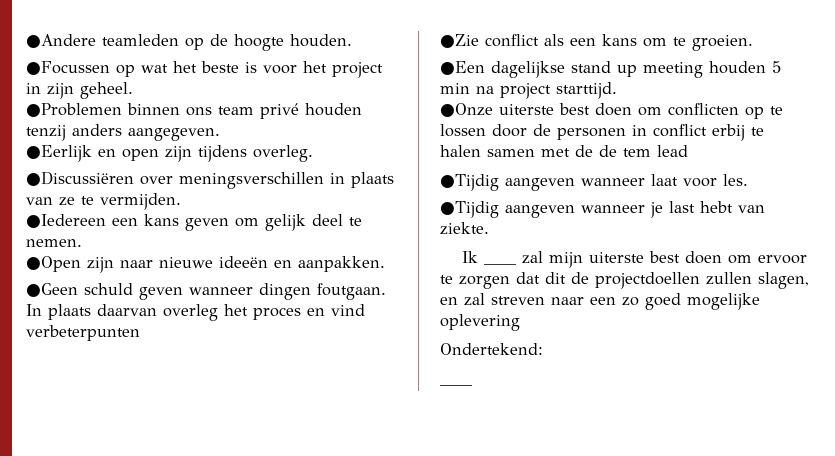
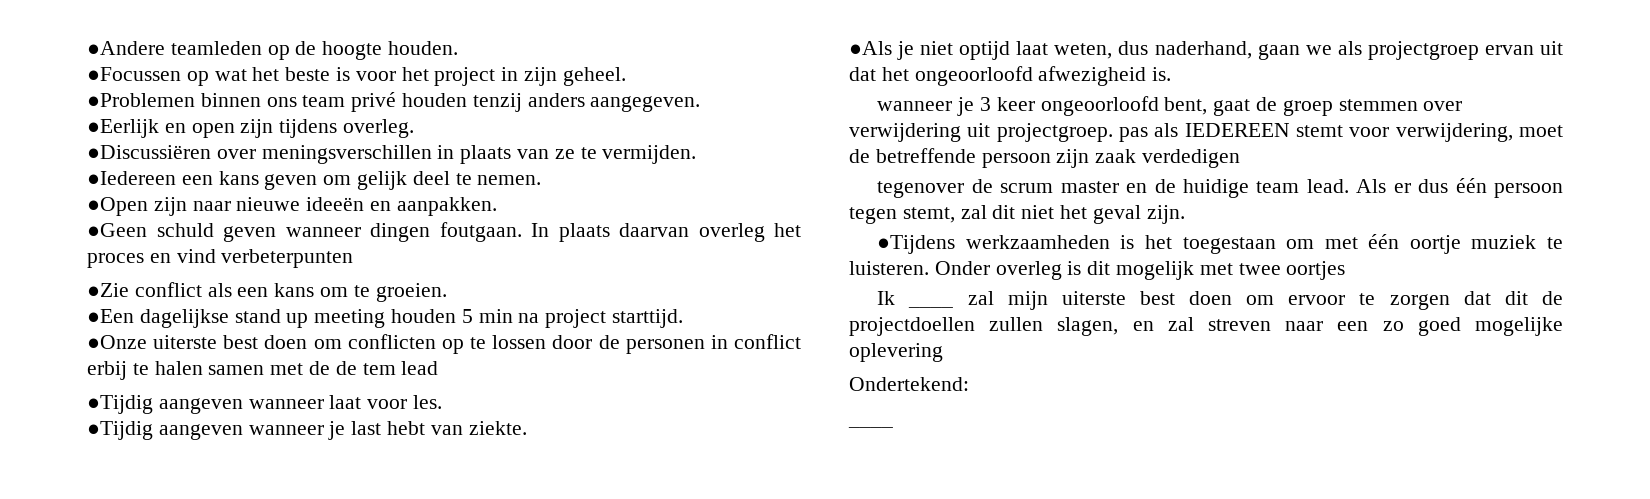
(489, 228) none -> [849,41,1563,60] [849,66,1172,86] [877,96,1463,116] [849,123,1563,142] [849,148,1241,168] [877,178,1563,198] [849,205,1185,224] [877,234,1563,254] [849,261,1346,280] // ●Als je niet optijd laat weten, dus naderhand, gaan we als projectgroep ervan uit dat het ongeoorloofd afwezigheid is. // wanneer je 3 keer ongeoorloofd bent, gaat de groep stemmen over verwijdering uit projectgroep. pas als IEDEREEN stemt voor verwijdering, moet de betreffende persoon zijn zaak verdedigen // tegenover de scrum master en de huidige team lead. Als er dus één persoon tegen stemt, zal dit niet het geval zijn. // ●Tijdens werkzaamheden is het toegestaan om met één oortje muziek te luisteren. Onder overleg is dit mogelijk met twee oortjes

